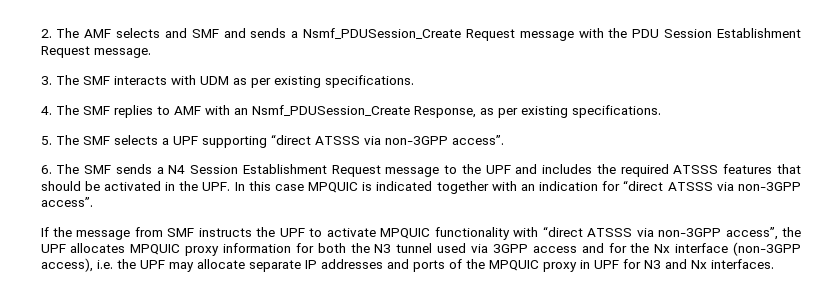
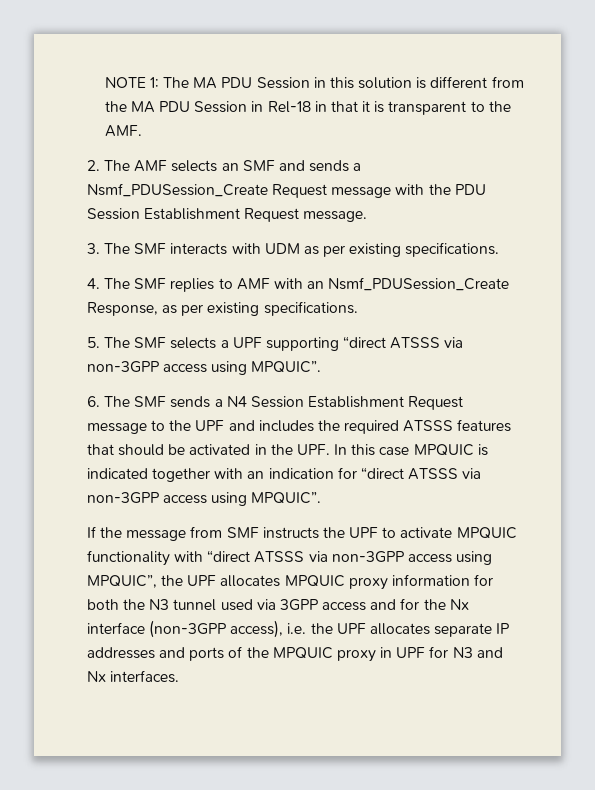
(40, 33) none -> [104,76,524,89] [104,101,511,115] [104,125,142,137] NOTE 1: The MA PDU Session in this solution is different from the MA PDU Session in Rel-18 in that it is transparent to the AMF. //
[164,28,187,38] and -> [221,163,239,171] an
[451,135,504,145] access”. -> [163,361,322,375] access using MPQUIC”.
[40,197,93,207] access”. -> [163,492,322,506] access using MPQUIC”.
[725,227,778,240] access”, -> [407,551,493,565] [86,575,157,588] access using MPQUIC”,
[168,259,245,272] may allocate -> [369,623,430,635] allocates

